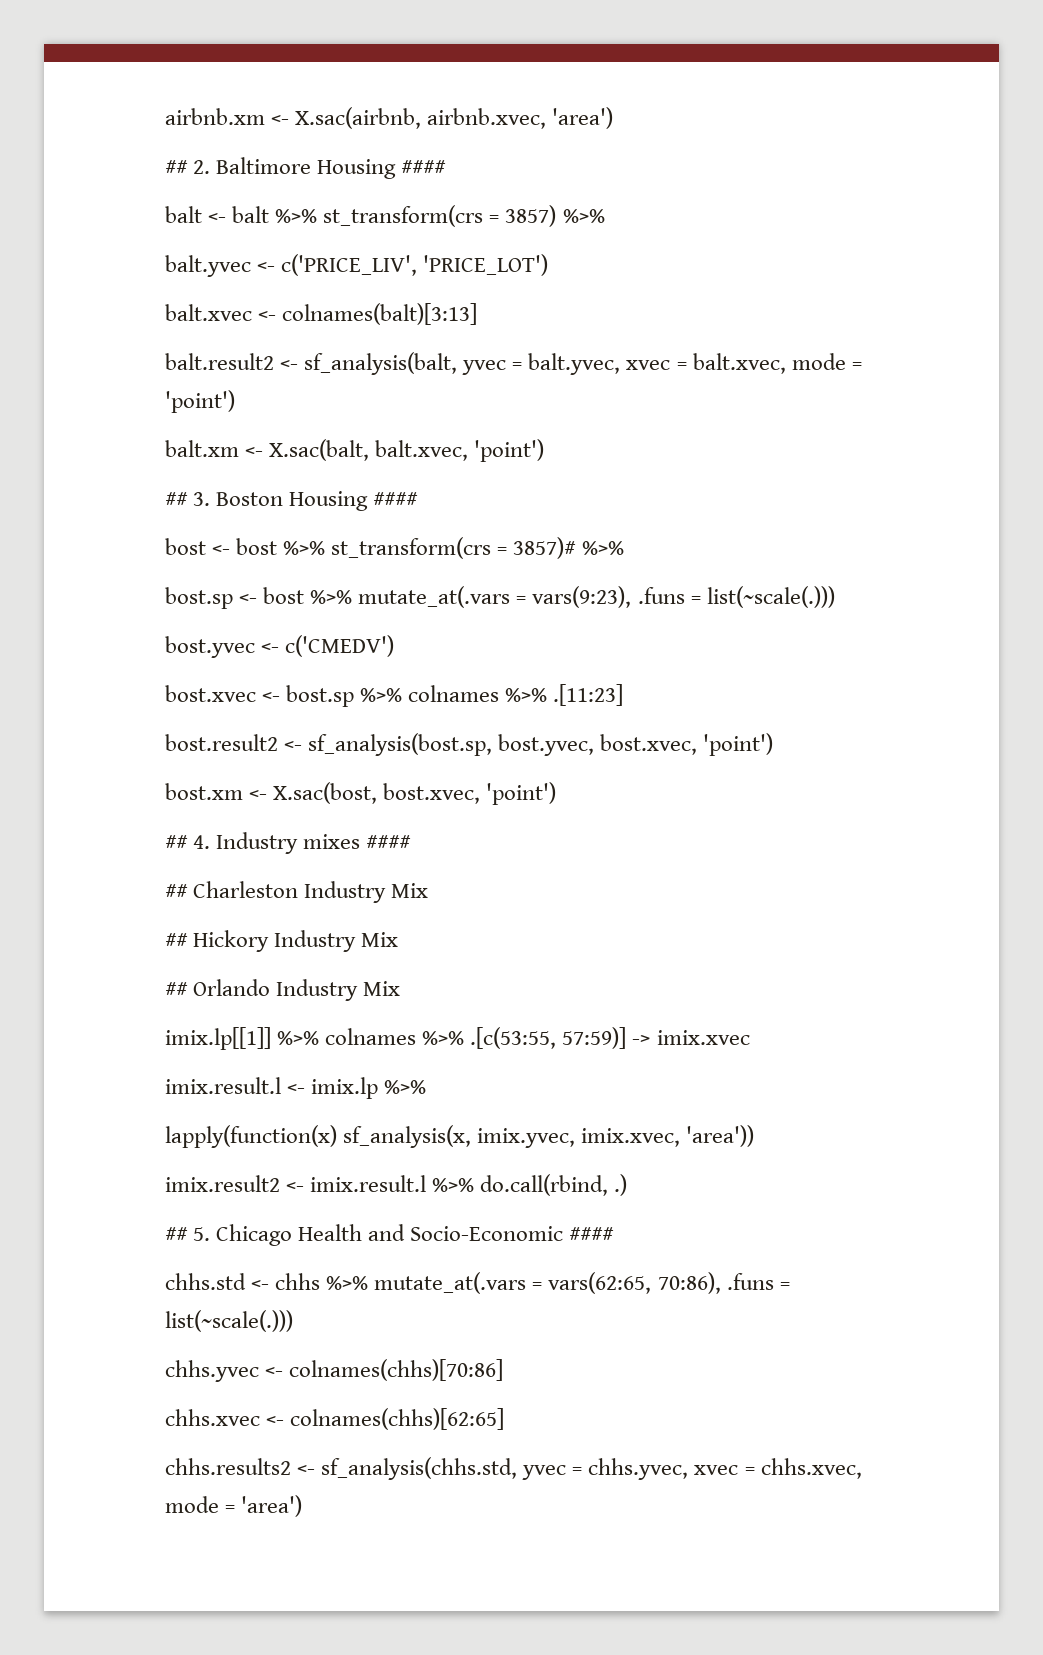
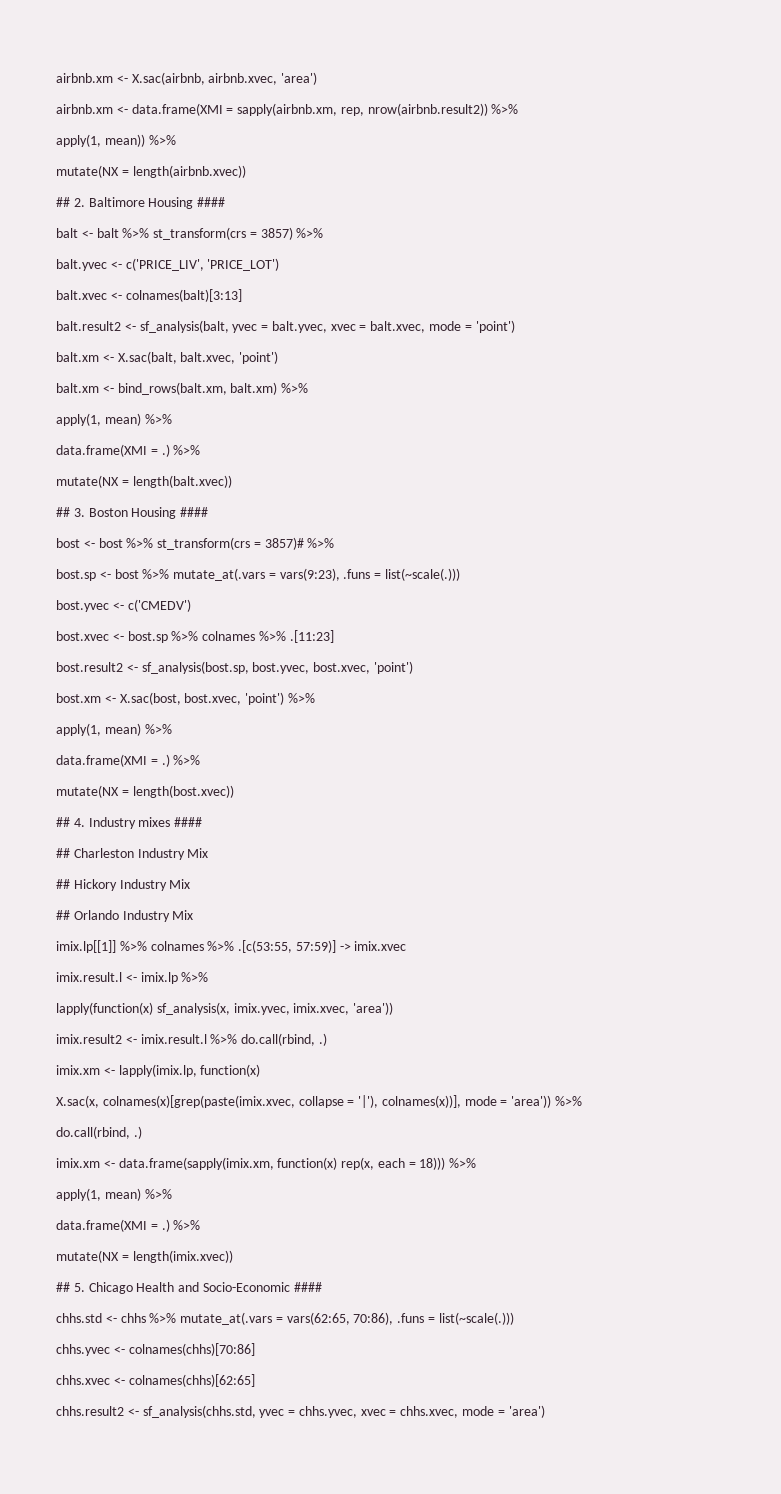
(614, 118) none -> [56,103,519,116] [56,134,176,147] [56,165,246,178] // airbnb.xm <- data.frame(XMI = sapply(airbnb.xm, rep, nrow(airbnb.result2)) %>% // apply(1, mean)) %>% // mutate(NX = length(airbnb.xvec))
(545, 450) none -> [56,382,309,395] [56,413,172,426] [56,444,201,457] [56,475,232,488] // balt.xm <- bind_rows(balt.xm, balt.xm) %>% // apply(1, mean) %>% // data.frame(XMI = .) %>% // mutate(NX = length(balt.xvec))
(557, 793) none -> [287,693,315,703] [56,723,172,736] [56,754,201,767] [56,785,234,798] %>% // apply(1, mean) %>% // data.frame(XMI = .) %>% // mutate(NX = length(bost.xvec))
(628, 1185) none -> [56,1064,261,1077] [56,1095,583,1108] [56,1126,142,1139] [56,1157,477,1170] [56,1188,172,1201] [56,1219,201,1232] [56,1250,233,1263] // imix.xm <- lapply(imix.lp, function(x) // X.sac(x, colnames(x)[grep(paste(imix.xvec, collapse = '|'), colnames(x))], mode = 'area')) %>% // do.call(rbind, .) // imix.xm <- data.frame(sapply(imix.xm, function(x) rep(x, each = 18))) %>% // apply(1, mean) %>% // data.frame(XMI = .) %>% // mutate(NX = length(imix.xvec))
[165,1458,291,1475] chhs.results2 -> [56,1406,124,1416] chhs.result2

